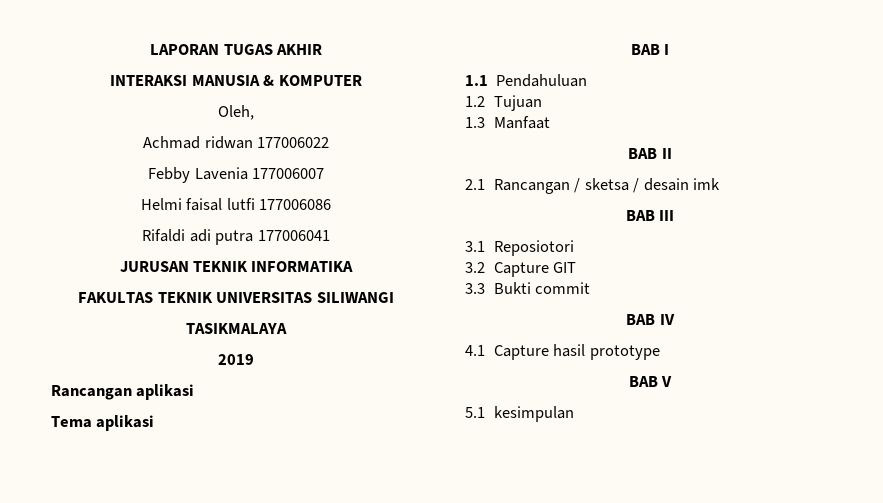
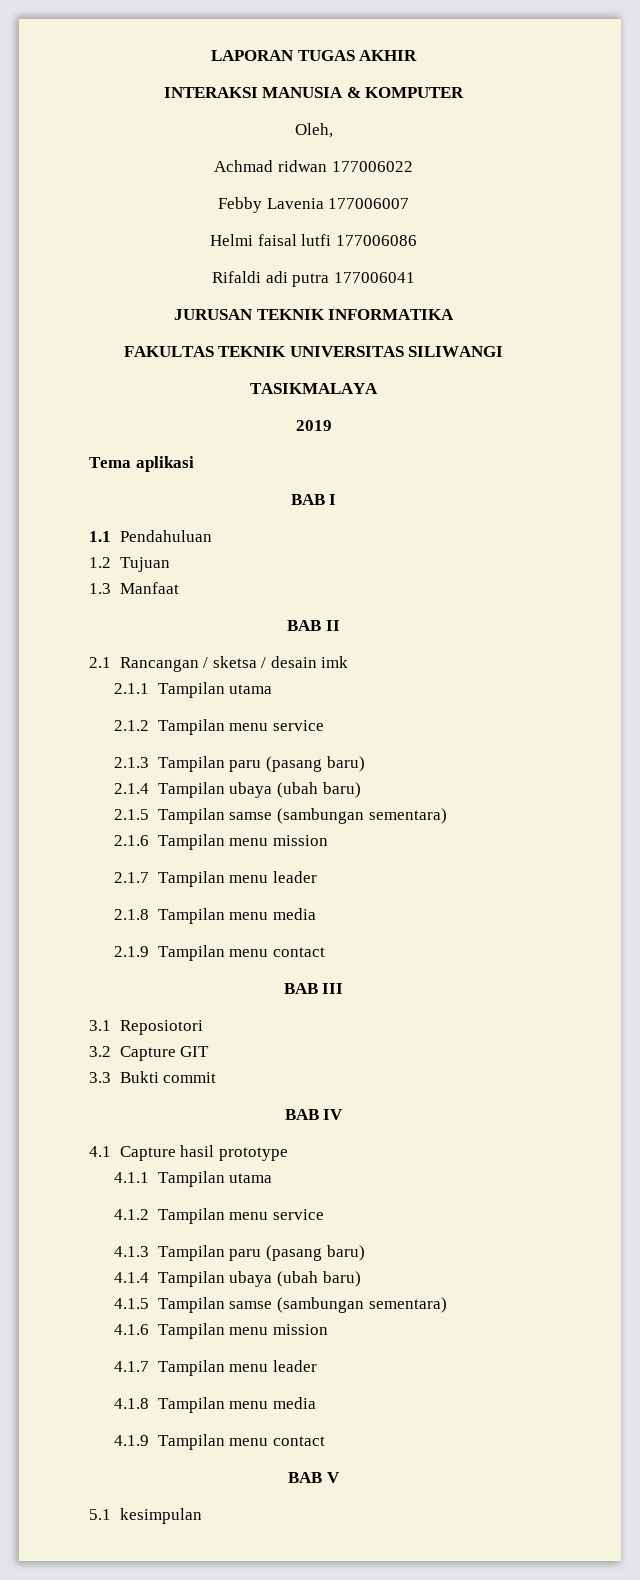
[51,384,195,400] // Rancangan aplikasi -> (332, 425) none
(721, 184) none -> [114,682,273,698] [114,719,325,735] [114,756,365,772] [114,782,361,798] [114,808,447,824] [114,834,329,850] [114,871,318,887] [114,908,317,924] [114,945,326,961] // 2.1.1 Tampilan utama // 2.1.2 Tampilan menu service // 2.1.3 Tampilan paru (pasang baru) // 2.1.4 Tampilan ubaya (ubah baru) // 2.1.5 Tampilan samse (sambungan sementara) // 2.1.6 Tampilan menu mission // 2.1.7 Tampilan menu leader // 2.1.8 Tampilan menu media // 2.1.9 Tampilan menu contact
(660, 352) none -> [114,1171,273,1187] [114,1208,325,1224] [114,1245,365,1261] [114,1271,361,1287] [114,1297,447,1313] [114,1323,329,1339] [114,1360,318,1376] [114,1397,317,1413] [114,1434,326,1450] // 4.1.1 Tampilan utama // 4.1.2 Tampilan menu service // 4.1.3 Tampilan paru (pasang baru) // 4.1.4 Tampilan ubaya (ubah baru) // 4.1.5 Tampilan samse (sambungan sementara) // 4.1.6 Tampilan menu mission // 4.1.7 Tampilan menu leader // 4.1.8 Tampilan menu media // 4.1.9 Tampilan menu contact

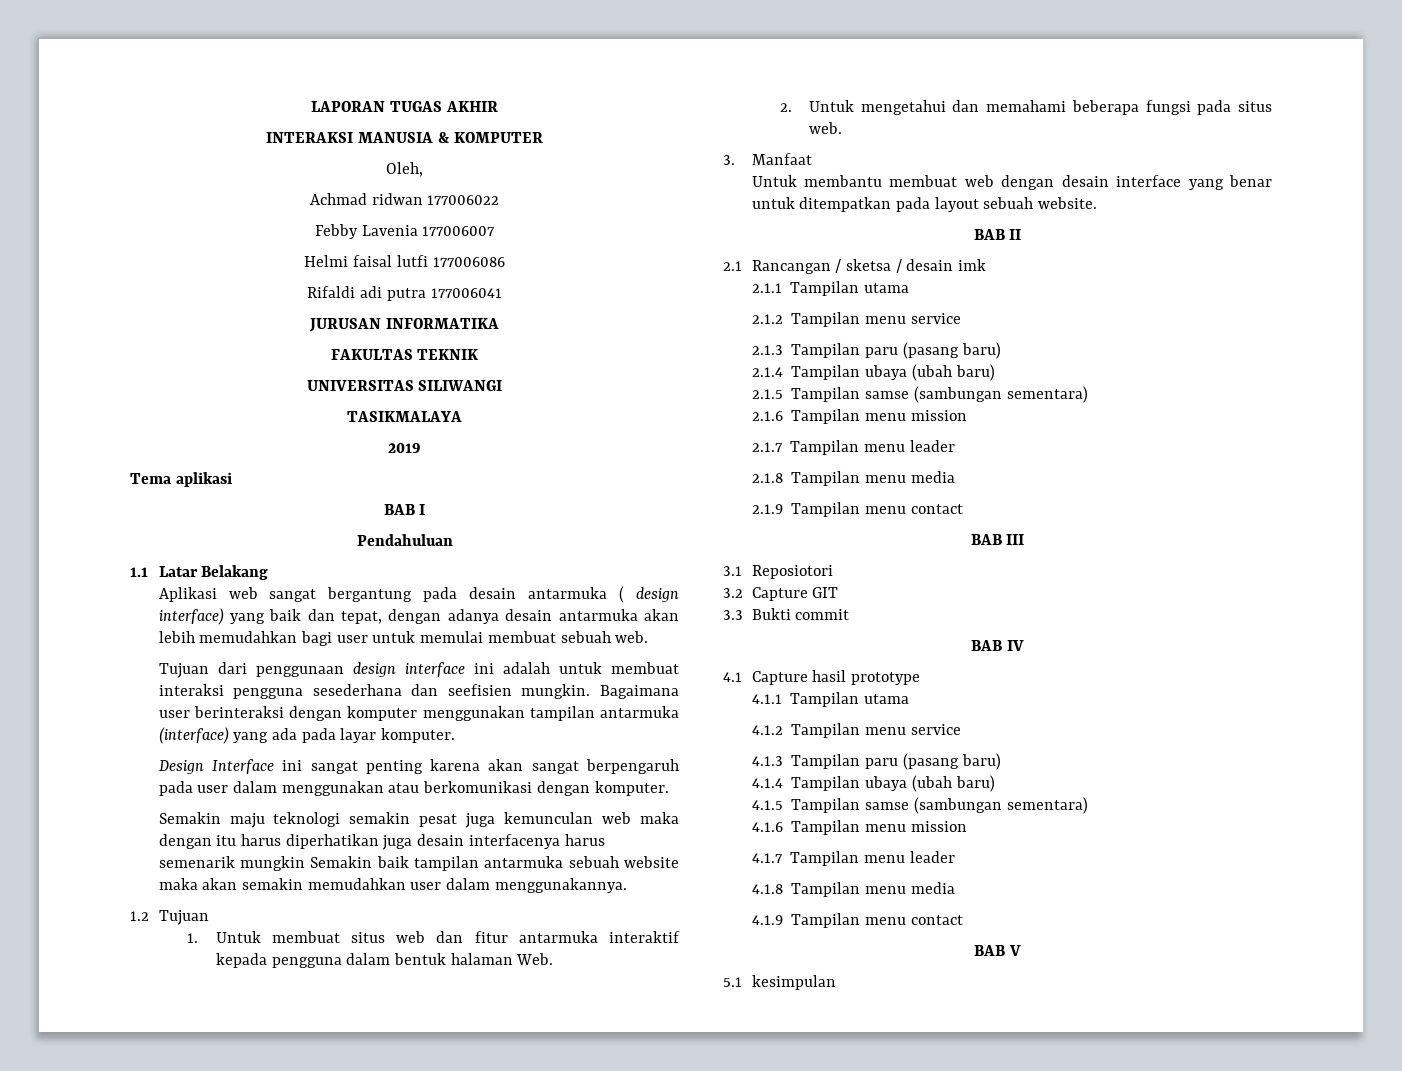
[256,309,325,320] TEKNIK -> (382, 325) none
(287, 351) none -> (479, 354) //
(337, 499) none -> [356,534,453,546] // Pendahuluan
[119,530,212,542] [89,557,170,572] [89,582,179,594] Pendahuluan // 1.2 Tujuan // 1.3 Manfaat -> [158,565,269,580] [158,586,679,603] [158,608,679,625] [158,631,649,646] [158,662,679,678] [158,684,679,699] [158,706,679,721] [158,727,456,744] [158,759,679,774] [158,781,669,796] [158,812,679,828] [158,834,605,850] [158,856,680,871] [158,878,627,893] [130,910,209,925] [187,931,680,943] [215,953,554,968] [780,100,1272,115] [808,122,842,134] [723,153,812,165] [751,175,1272,190] [751,197,1098,212] Latar Belakang // Aplikasi web sangat bergantung pada desain antarmuka ( design interface) yang baik dan tepat, dengan adanya desain antarmuka akan lebih memudahkan bagi user untuk memulai membuat sebuah web. // Tujuan dari penggunaan design interface ini adalah untuk membuat interaksi pengguna sesederhana dan seefisien mungkin. Bagaimana user berinteraksi dengan komputer menggunakan tampilan antarmuka (interface) yang ada pada layar komputer. // Design Interface ini sangat penting karena akan sangat berpengaruh pada user dalam menggunakan atau berkomunikasi dengan komputer. // Semakin maju teknologi semakin pesat juga kemunculan web maka dengan itu harus diperhatikan juga desain interfacenya harus semenarik mungkin Semakin baik tampilan antarmuka sebuah website maka akan semakin memudahkan user dalam menggunakannya. // 1.2 Tujuan // 1. Untuk membuat situs web dan fitur antarmuka interaktif kepada pengguna dalam bentuk halaman Web. // 2. Untuk mengetahui dan memahami beberapa fungsi pada situs web. // 3. Manfaat // Untuk membantu membuat web dengan desain interface yang benar untuk ditempatkan pada layout sebuah website.

